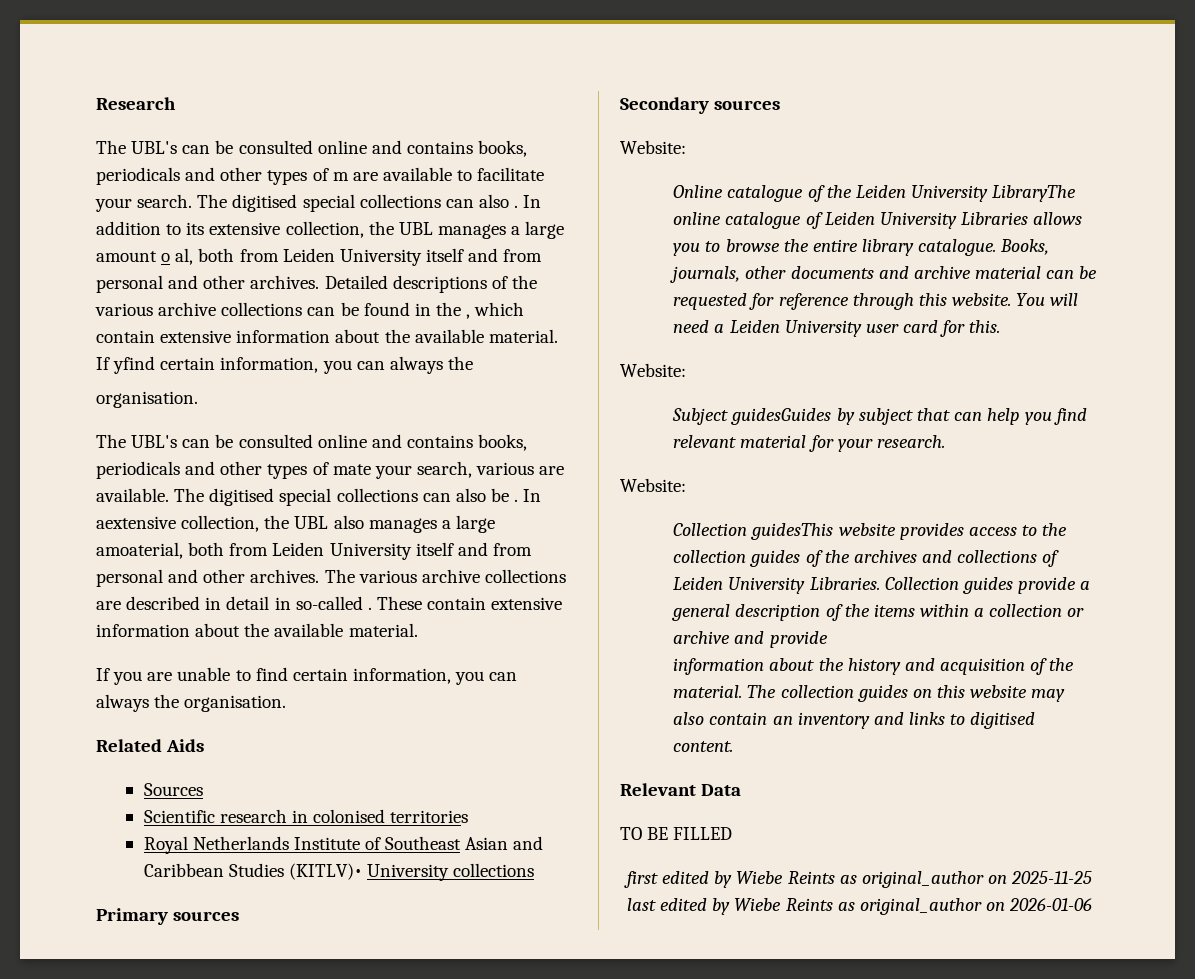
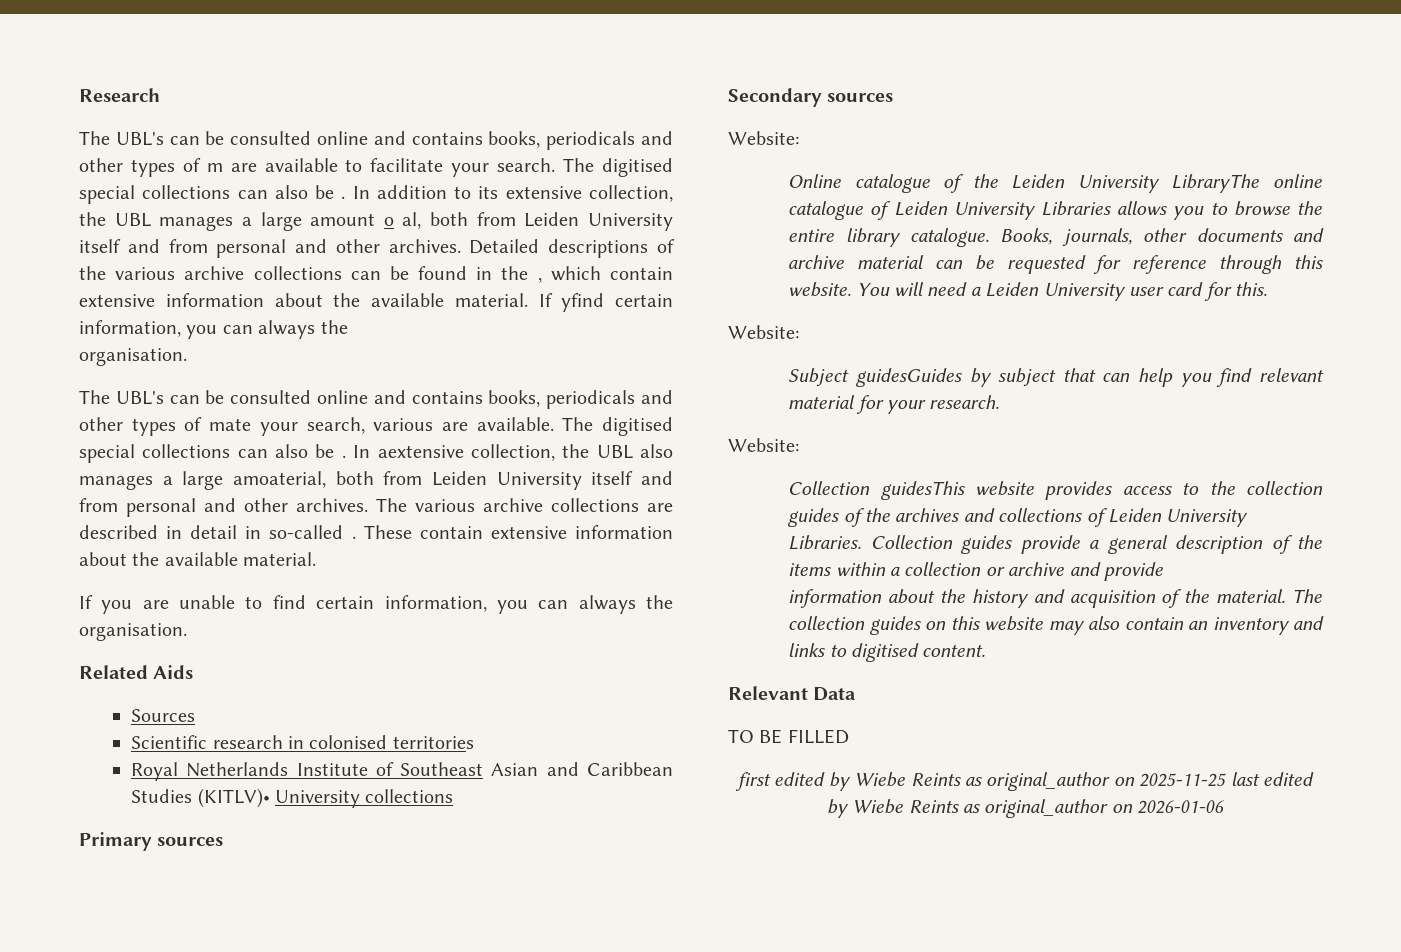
(509, 201) none -> [315,185,335,199] be

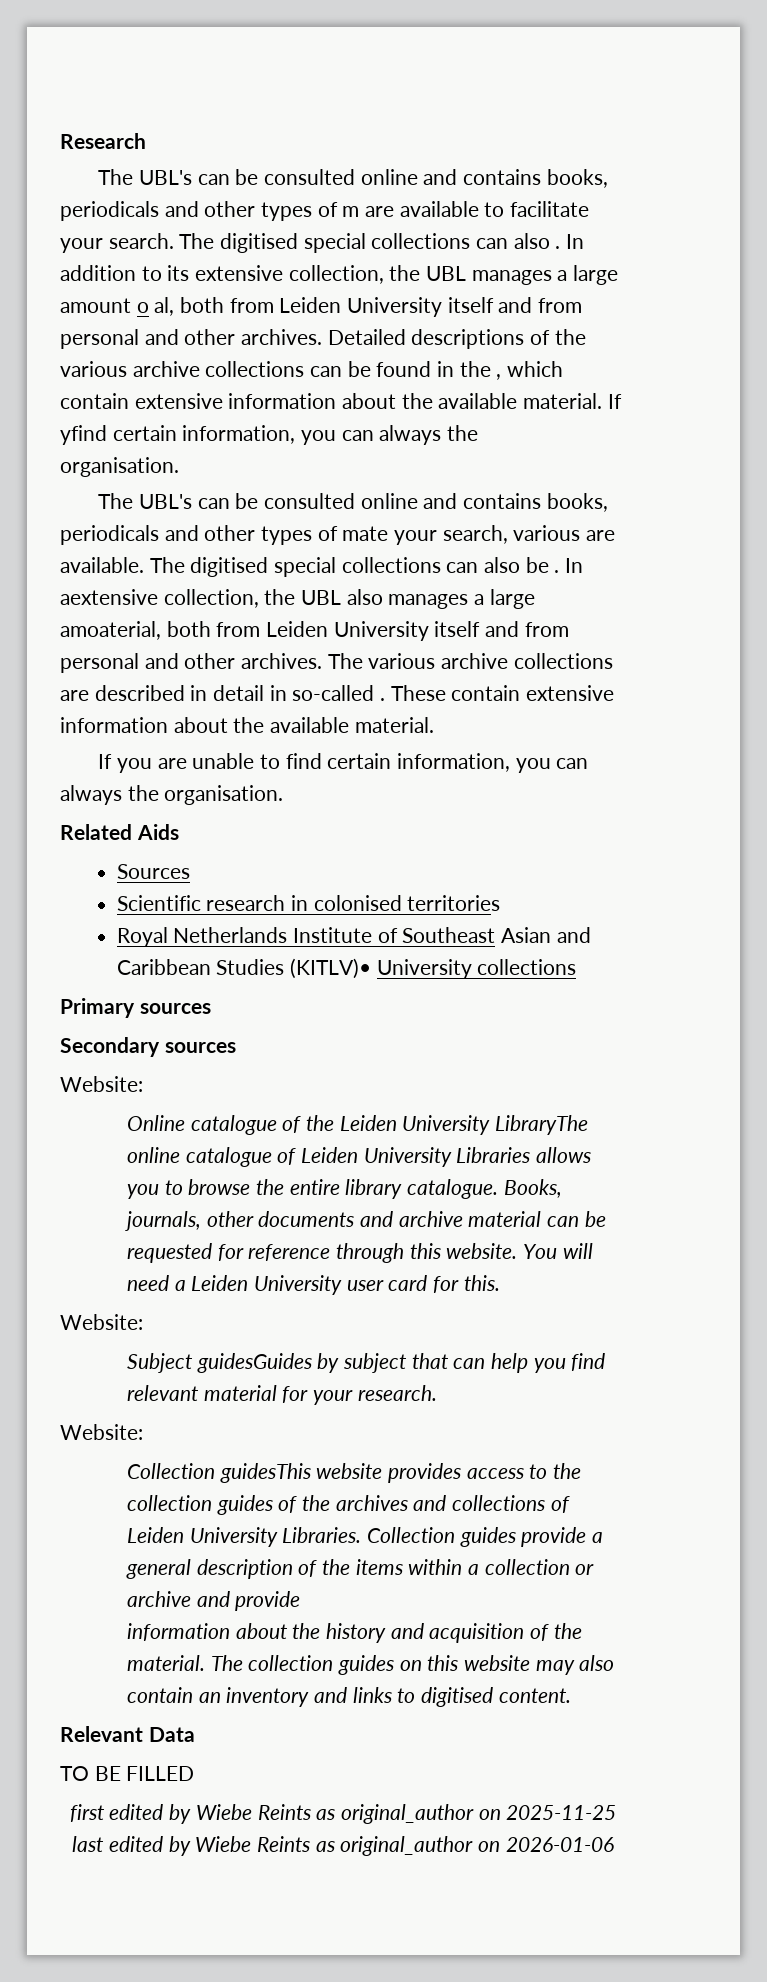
[315,185,335,199] be -> (550, 241) none

